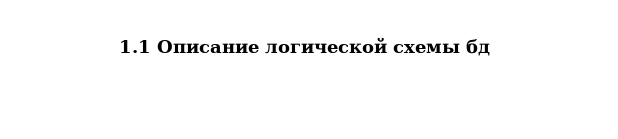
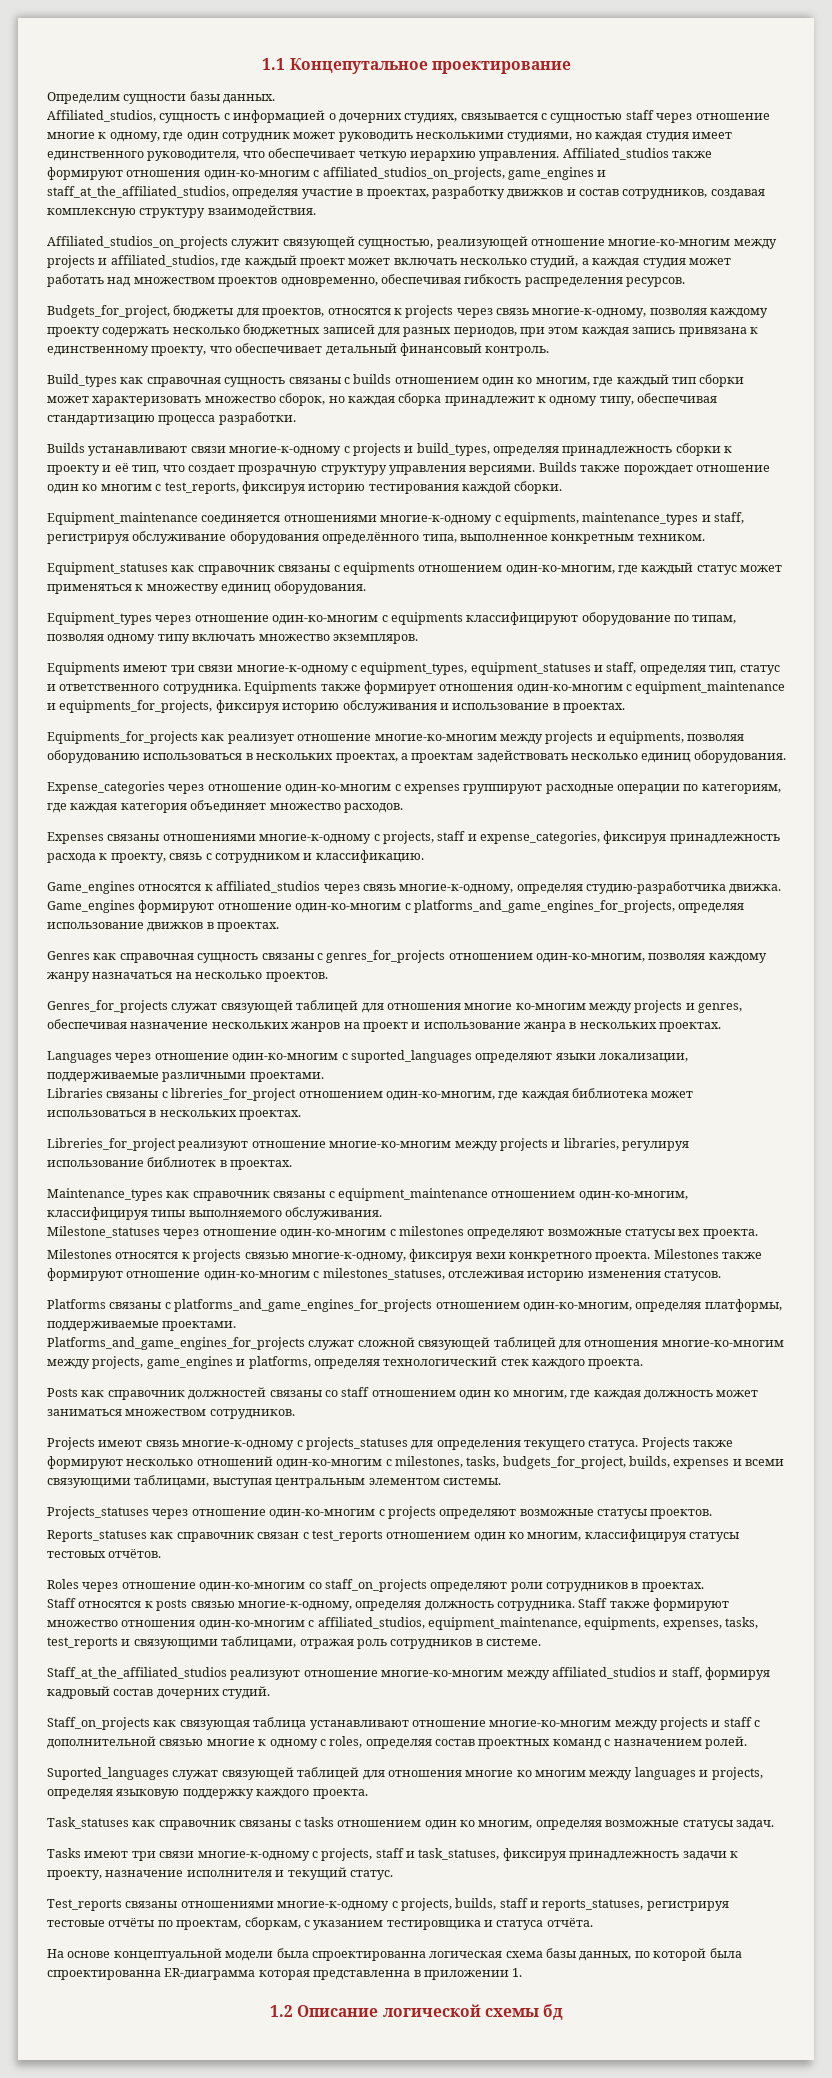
(151, 46) none -> [289,58,571,74] [47,91,276,104] [47,110,770,123] [47,132,732,142] [47,148,712,161] [47,167,607,180] [47,186,765,199] [47,205,316,218] [47,236,777,249] [47,255,731,268] [47,274,685,287] [47,305,769,318] [47,324,758,337] [47,343,550,356] [47,374,745,387] [47,393,718,406] [47,412,296,425] [47,443,733,456] [47,462,770,475] [47,481,563,494] [47,512,744,525] [47,531,705,544] [47,562,783,575] [47,581,366,594] [47,612,737,625] [47,634,418,644] [47,662,780,675] [47,681,786,694] [47,700,625,713] [47,731,745,744] [47,750,786,763] [47,781,781,794] [47,800,403,813] [47,831,780,844] [47,850,424,863] [47,881,782,894] [47,900,745,913] [47,922,280,932] [47,950,767,963] [47,972,328,982] [47,1000,743,1013] [47,1019,722,1032] [47,1050,688,1063] [47,1072,324,1082] [47,1088,694,1101] [47,1110,302,1120] [47,1138,689,1151] [47,1157,293,1170] [47,1188,688,1201] [47,1207,383,1220] [47,1226,758,1239] [47,1249,763,1262] [47,1268,721,1281] [47,1299,782,1312] [47,1321,237,1331] [47,1337,784,1350] [47,1356,644,1369] [47,1387,759,1400] [47,1409,295,1419] [47,1437,734,1450] [47,1456,785,1469] [47,1475,501,1488] [47,1506,713,1519] [47,1529,740,1542] [47,1549,162,1558] [47,1579,704,1592] [47,1598,730,1611] [47,1617,758,1630] [47,1636,541,1649] [47,1667,770,1680] [47,1686,271,1699] [47,1717,761,1730] [47,1736,747,1749] [47,1767,763,1780] [47,1789,368,1799] [47,1817,774,1830] [47,1848,738,1861] [47,1867,393,1880] [47,1898,729,1911] [47,1917,593,1930] [47,1948,742,1961] [47,1968,523,1980] [270,2005,294,2017] Концепутальное проектирование // Определим сущности базы данных. // Affiliated_studios, сущность с информацией о дочерних студиях, связывается с сущностью staff через отношение многие к одному, где один сотрудник может руководить несколькими студиями, но каждая студия имеет единственного руководителя, что обеспечивает четкую иерархию управления. Affiliated_studios также формируют отношения один-ко-многим с affiliated_studios_on_projects, game_engines и staff_at_the_affiliated_studios, определяя участие в проектах, разработку движков и состав сотрудников, создавая комплексную структуру взаимодействия. // Affiliated_studios_on_projects служит связующей сущностью, реализующей отношение многие-ко-многим между projects и affiliated_studios, где каждый проект может включать несколько студий, а каждая студия может работать над множеством проектов одновременно, обеспечивая гибкость распределения ресурсов. // Budgets_for_project, бюджеты для проектов, относятся к projects через связь многие-к-одному, позволяя каждому проекту содержать несколько бюджетных записей для разных периодов, при этом каждая запись привязана к единственному проекту, что обеспечивает детальный финансовый контроль. // Build_types как справочная сущность связаны с builds отношением один ко многим, где каждый тип сборки может характеризовать множество сборок, но каждая сборка принадлежит к одному типу, обеспечивая стандартизацию процесса разработки. // Builds устанавливают связи многие-к-одному с projects и build_types, определяя принадлежность сборки к проекту и её тип, что создает прозрачную структуру управления версиями. Builds также порождает отношение один ко многим с test_reports, фиксируя историю тестирования каждой сборки. // Equipment_maintenance соединяется отношениями многие-к-одному с equipments, maintenance_types и staff, регистрируя обслуживание оборудования определённого типа, выполненное конкретным техником. // Equipment_statuses как справочник связаны с equipments отношением один-ко-многим, где каждый статус может применяться к множеству единиц оборудования. // Equipment_types через отношение один-ко-многим с equipments классифицируют оборудование по типам, позволяя одному типу включать множество экземпляров. // Equipments имеют три связи многие-к-одному с equipment_types, equipment_statuses и staff, определяя тип, статус и ответственного сотрудника. Equipments также формирует отношения один-ко-многим с equipment_maintenance и equipments_for_projects, фиксируя историю обслуживания и использование в проектах. // Equipments_for_projects как реализует отношение многие-ко-многим между projects и equipments, позволяя оборудованию использоваться в нескольких проектах, а проектам задействовать несколько единиц оборудования. // Expense_categories через отношение один-ко-многим с expenses группируют расходные операции по категориям, где каждая категория объединяет множество расходов. // Expenses связаны отношениями многие-к-одному с projects, staff и expense_categories, фиксируя принадлежность расхода к проекту, связь с сотрудником и классификацию. // Game_engines относятся к affiliated_studios через связь многие-к-одному, определяя студию-разработчика движка. Game_engines формируют отношение один-ко-многим с platforms_and_game_engines_for_projects, определяя использование движков в проектах. // Genres как справочная сущность связаны с genres_for_projects отношением один-ко-многим, позволяя каждому жанру назначаться на несколько проектов. // Genres_for_projects служат связующей таблицей для отношения многие ко-многим между projects и genres, обеспечивая назначение нескольких жанров на проект и использование жанра в нескольких проектах. // Languages через отношение один-ко-многим с suported_languages определяют языки локализации, поддерживаемые различными проектами. // Libraries связаны с libreries_for_project отношением один-ко-многим, где каждая библиотека может использоваться в нескольких проектах. // Libreries_for_project реализуют отношение многие-ко-многим между projects и libraries, регулируя использование библиотек в проектах. // Maintenance_types как справочник связаны с equipment_maintenance отношением один-ко-многим, классифицируя типы выполняемого обслуживания. // Milestone_statuses через отношение один-ко-многим с milestones определяют возможные статусы вех проекта. // Milestones относятся к projects связью многие-к-одному, фиксируя вехи конкретного проекта. Milestones также формируют отношение один-ко-многим с milestones_statuses, отслеживая историю изменения статусов. // Platforms связаны с platforms_and_game_engines_for_projects отношением один-ко-многим, определяя платформы, поддерживаемые проектами. // Platforms_and_game_engines_for_projects служат сложной связующей таблицей для отношения многие-ко-многим между projects, game_engines и platforms, определяя технологический стек каждого проекта. // Posts как справочник должностей связаны со staff отношением один ко многим, где каждая должность может заниматься множеством сотрудников. // Projects имеют связь многие-к-одному с projects_statuses для определения текущего статуса. Projects также формируют несколько отношений один-ко-многим с milestones, tasks, budgets_for_project, builds, expenses и всеми связующими таблицами, выступая центральным элементом системы. // Projects_statuses через отношение один-ко-многим с projects определяют возможные статусы проектов. // Reports_statuses как справочник связан с test_reports отношением один ко многим, классифицируя статусы тестовых отчётов. // Roles через отношение один-ко-многим со staff_on_projects определяют роли сотрудников в проектах. // Staff относятся к posts связью многие-к-одному, определяя должность сотрудника. Staff также формируют множество отношения один-ко-многим с affiliated_studios, equipment_maintenance, equipments, expenses, tasks, test_reports и связующими таблицами, отражая роль сотрудников в системе. // Staff_at_the_affiliated_studios реализуют отношение многие-ко-многим между affiliated_studios и staff, формируя кадровый состав дочерних студий. // Staff_on_projects как связующая таблица устанавливают отношение многие-ко-многим между projects и staff с дополнительной связью многие к одному с roles, определяя состав проектных команд с назначением ролей. // Suported_languages служат связующей таблицей для отношения многие ко многим между languages и projects, определяя языковую поддержку каждого проекта. // Task_statuses как справочник связаны с tasks отношением один ко многим, определяя возможные статусы задач. // Tasks имеют три связи многие-к-одному с projects, staff и task_statuses, фиксируя принадлежность задачи к проекту, назначение исполнителя и текущий статус. // Test_reports связаны отношениями многие-к-одному с projects, builds, staff и reports_statuses, регистрируя тестовые отчёты по проектам, сборкам, с указанием тестировщика и статуса отчёта. // На основе концептуальной модели была спроектированна логическая схема базы данных, по которой была спроектированна ER-диаграмма которая представленна в приложении 1. // 1.2

